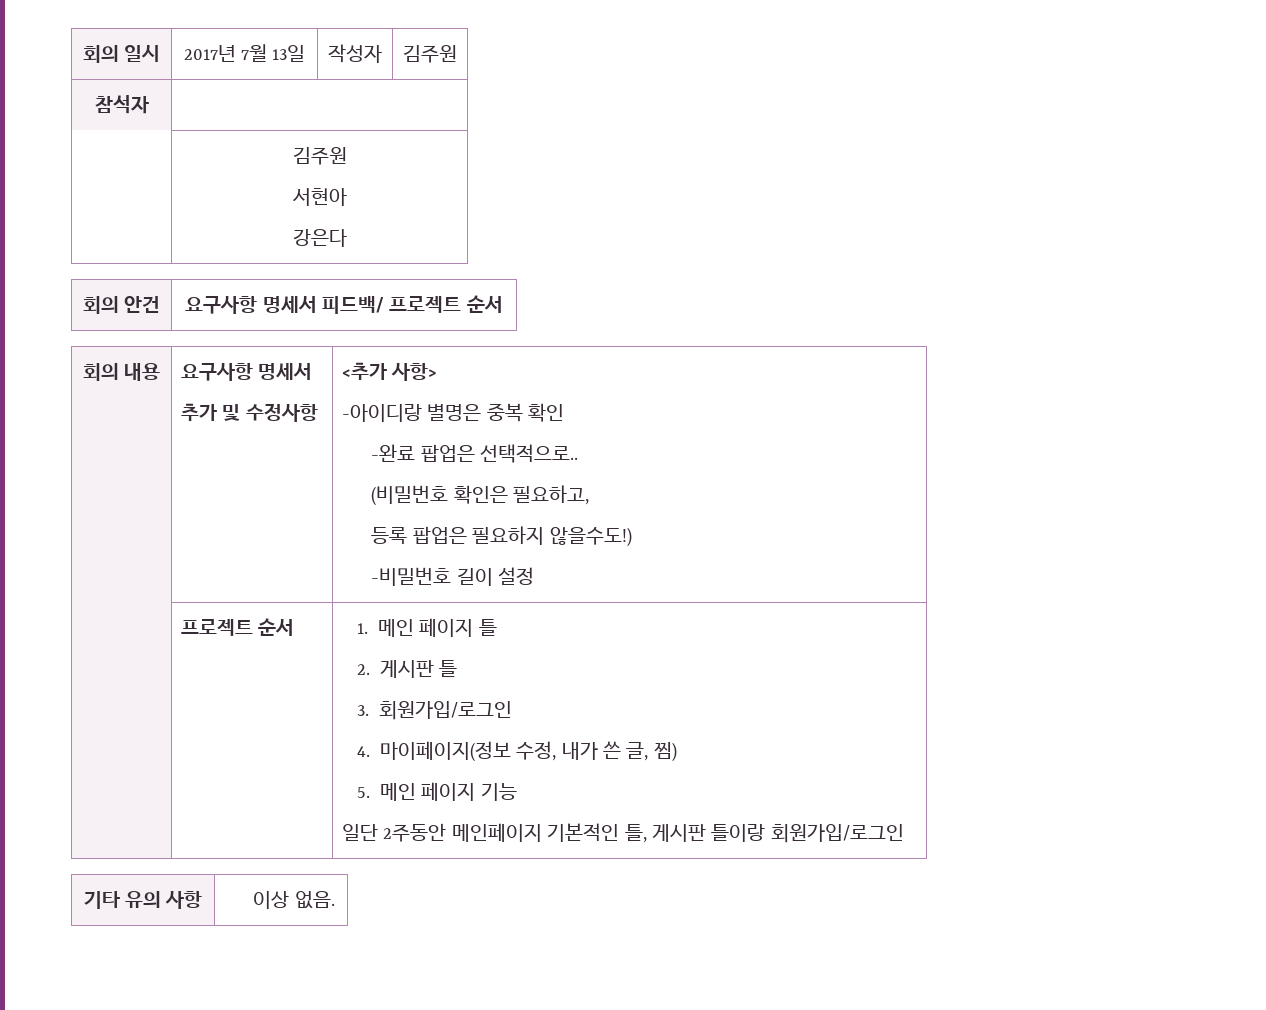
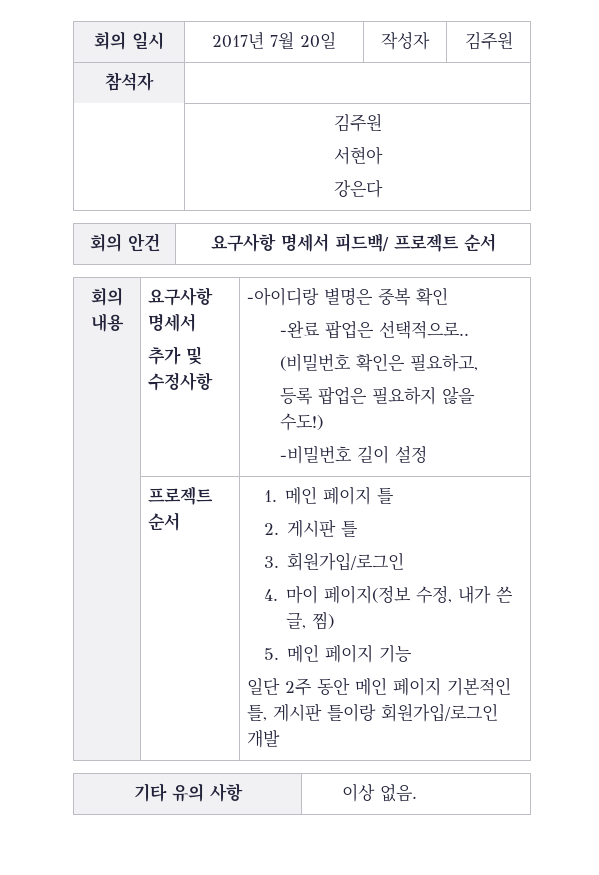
[272,45,306,62] 13일 -> [300,32,336,49] 20일
[342,362,438,381] <추가 사항> // -> (214, 381) none
[549,527,632,547] 않을수도!) -> [442,386,476,404] [280,413,324,431] 않을 수도!)
[379,741,511,762] 마이페이지(정보 -> [286,585,412,604] 마이 페이지(정보
[383,823,542,842] 2주동안 메인페이지 -> [285,677,442,696] 2주 동안 메인 페이지
(904, 833) none -> [247,729,281,748] 개발

